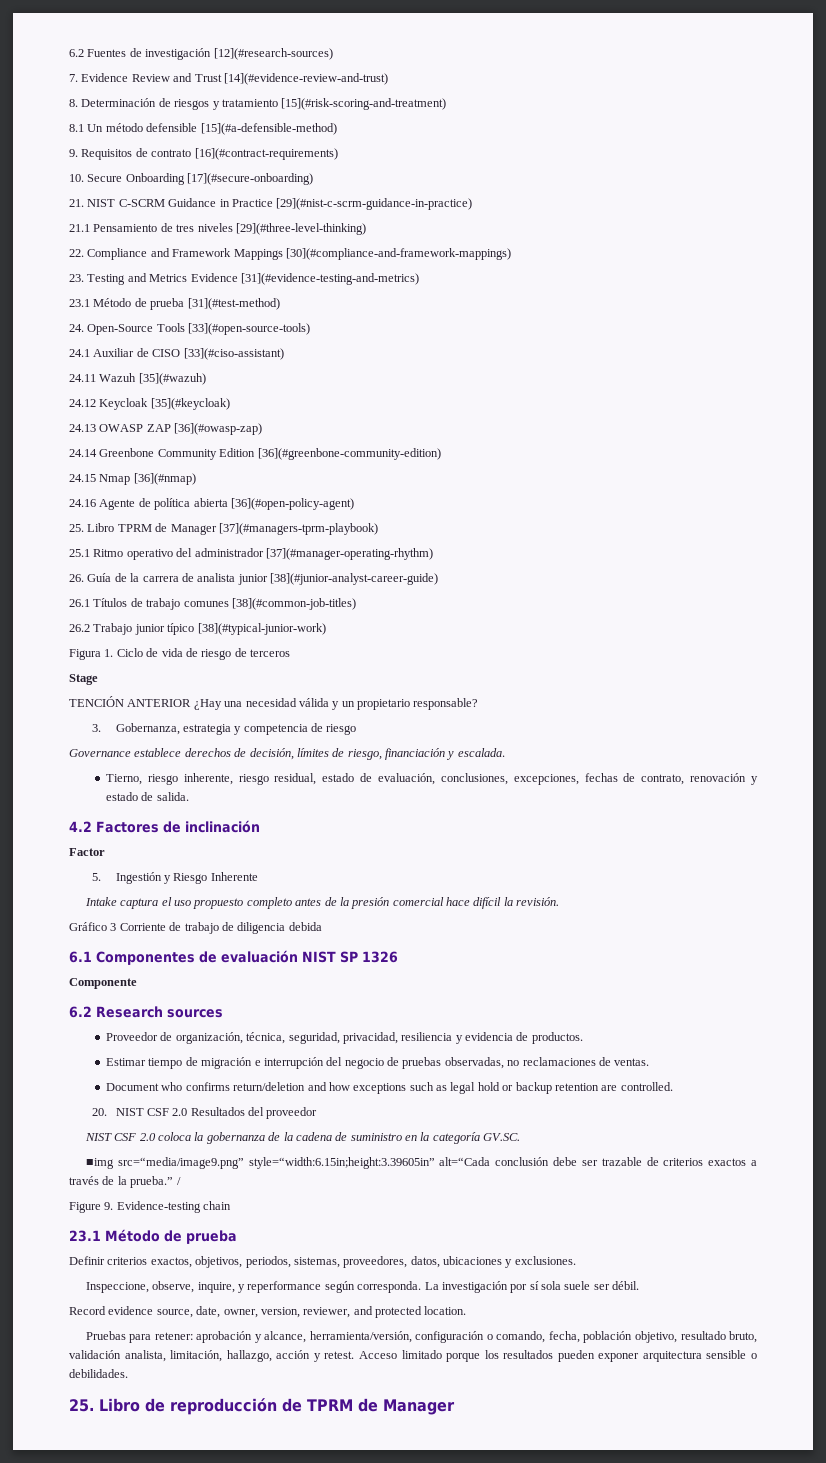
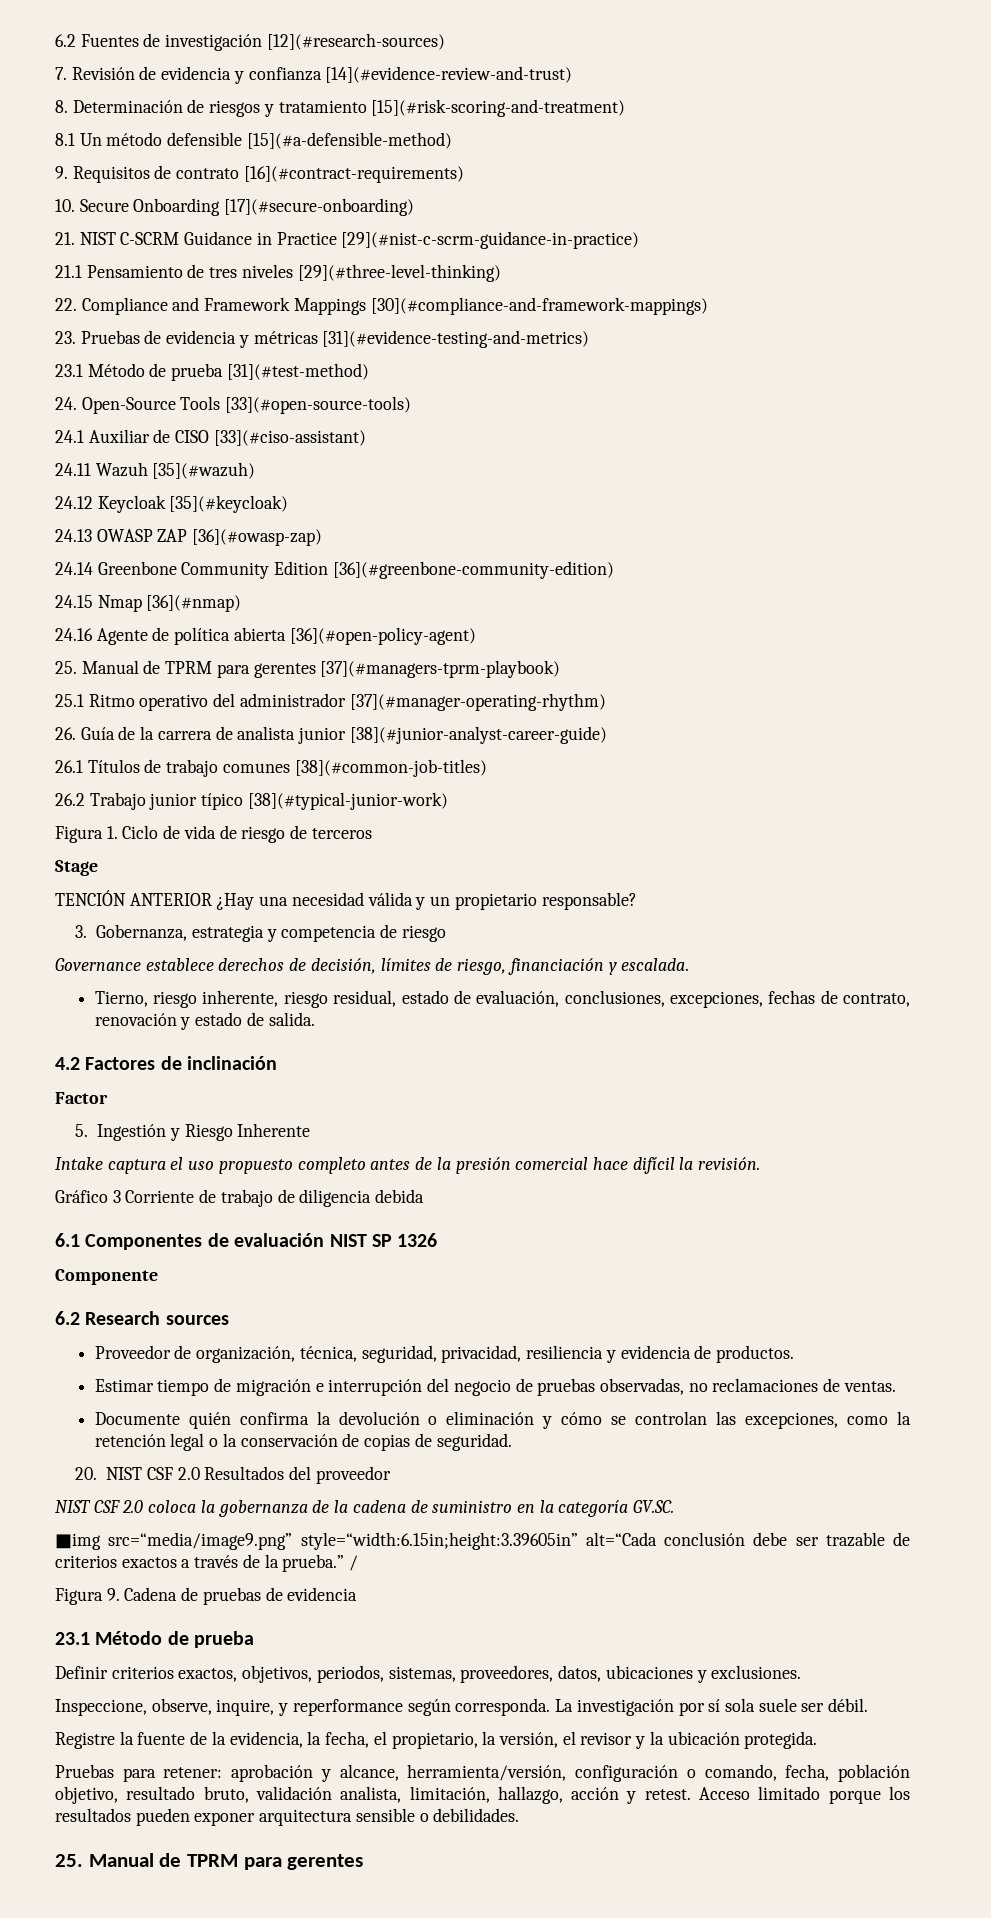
[81,73,222,82] Evidence Review and Trust -> [71,66,322,84] Revisión de evidencia y confianza
[87,273,238,285] Testing and Metrics Evidence -> [80,330,318,348] Pruebas de evidencia y métricas
[87,523,217,535] Libro TPRM de Manager -> [81,660,316,678] Manual de TPRM para gerentes
[106,1082,673,1094] Document who confirms return/deletion and how exceptions such as legal hold or backup retention are controlled. -> [94,1411,911,1429] [94,1433,512,1451] Documente quién confirma la devolución o eliminación y cómo se controlan las excepciones, como la retención legal o la conservación de copias de seguridad.
[69,1201,232,1213] Figure 9. Evidence-testing chain -> [55,1587,358,1605] Figura 9. Cadena de pruebas de evidencia
[69,1306,467,1318] Record evidence source, date, owner, version, reviewer, and protected location. -> [55,1731,818,1749] Registre la fuente de la evidencia, la fecha, el propietario, la versión, el revisor y la ubicación protegida.
[99,1398,455,1415] Libro de reproducción de TPRM de Manager -> [88,1853,364,1870] Manual de TPRM para gerentes

